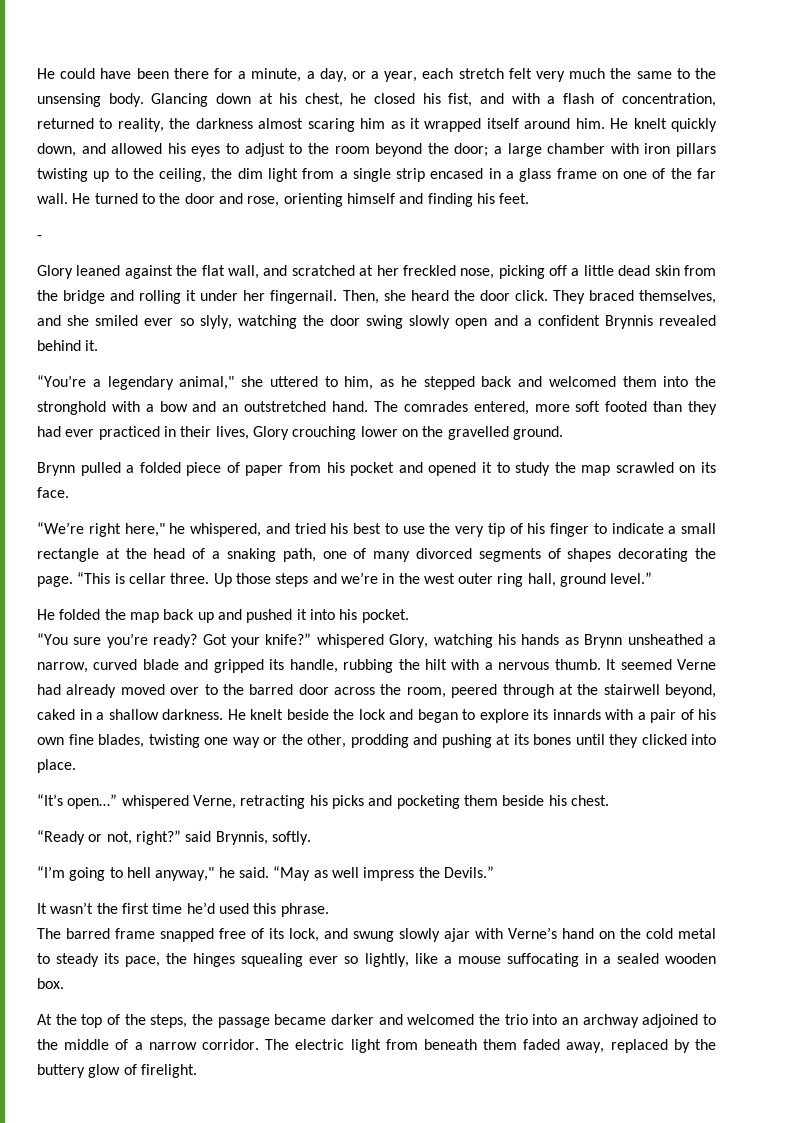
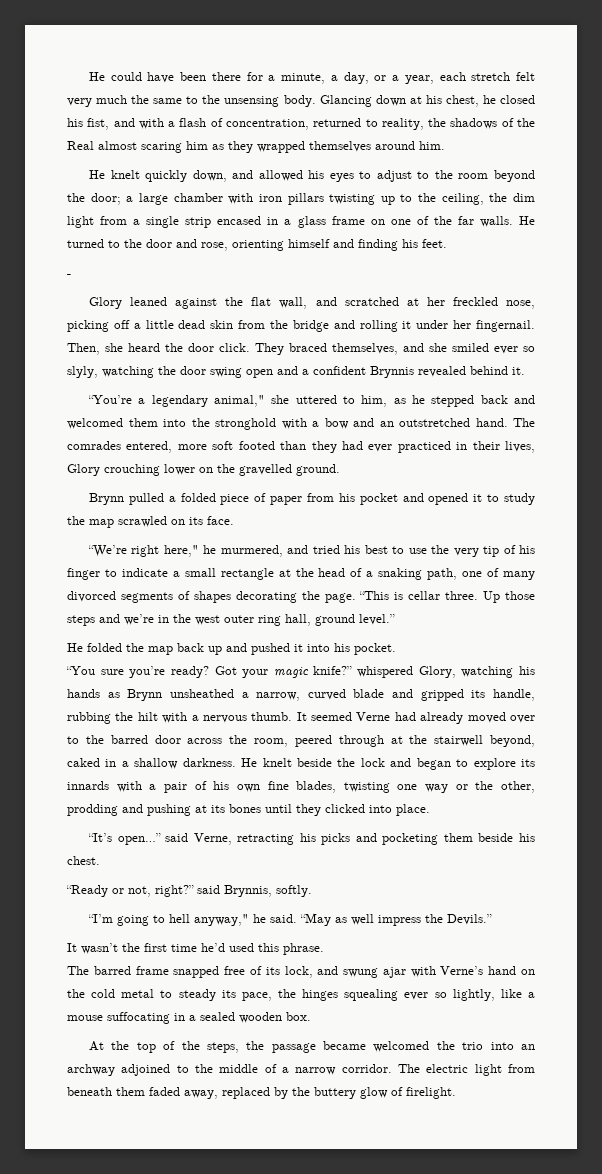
[195,118,253,129] darkness -> [450,118,535,129] [67,141,94,150] shadows of the Real
[409,118,519,132] it wrapped itself -> [228,141,371,153] they wrapped themselves
(605, 123) none -> (445, 145) //
[37,193,68,204] wall. -> [479,216,513,227] walls.
[409,315,451,329] slowly -> (242, 372) none
[190,523,261,537] whispered, -> [220,545,283,557] murmered,
(260, 642) none -> [273,667,309,678] magic
[121,795,189,809] whispered -> [165,833,189,842] said
[399,928,440,942] slowly -> (379, 973) none
[331,1014,403,1025] darker and -> (367, 1045) none

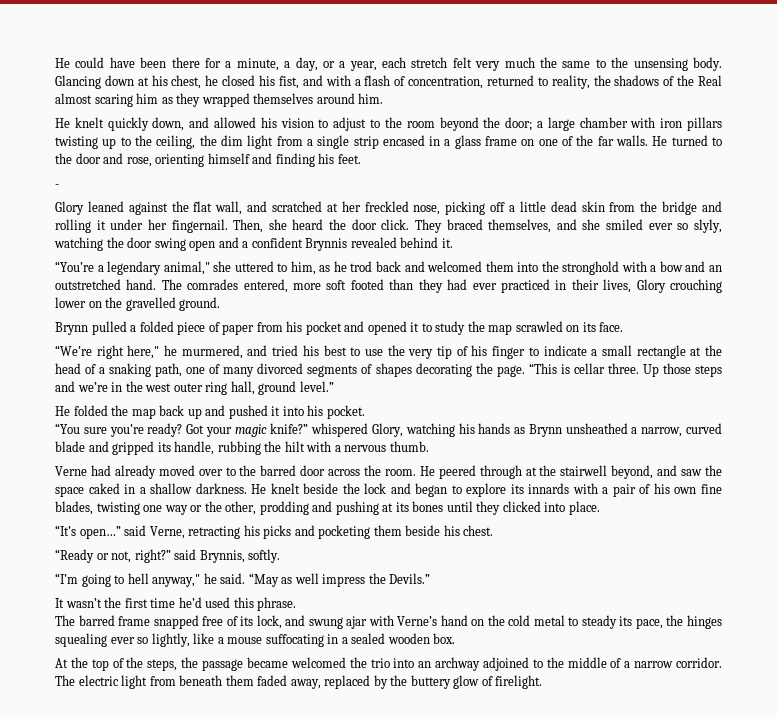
[329,173,354,182] eyes -> [280,118,314,128] vision
[431,395,475,407] stepped -> [350,261,373,272] trod
[296,712,353,721] It seemed -> (429, 446) //
[254,738,288,747] room, -> [384,466,435,476] room. He
(535, 741) none -> [657,465,723,476] [55,486,84,497] and saw the space

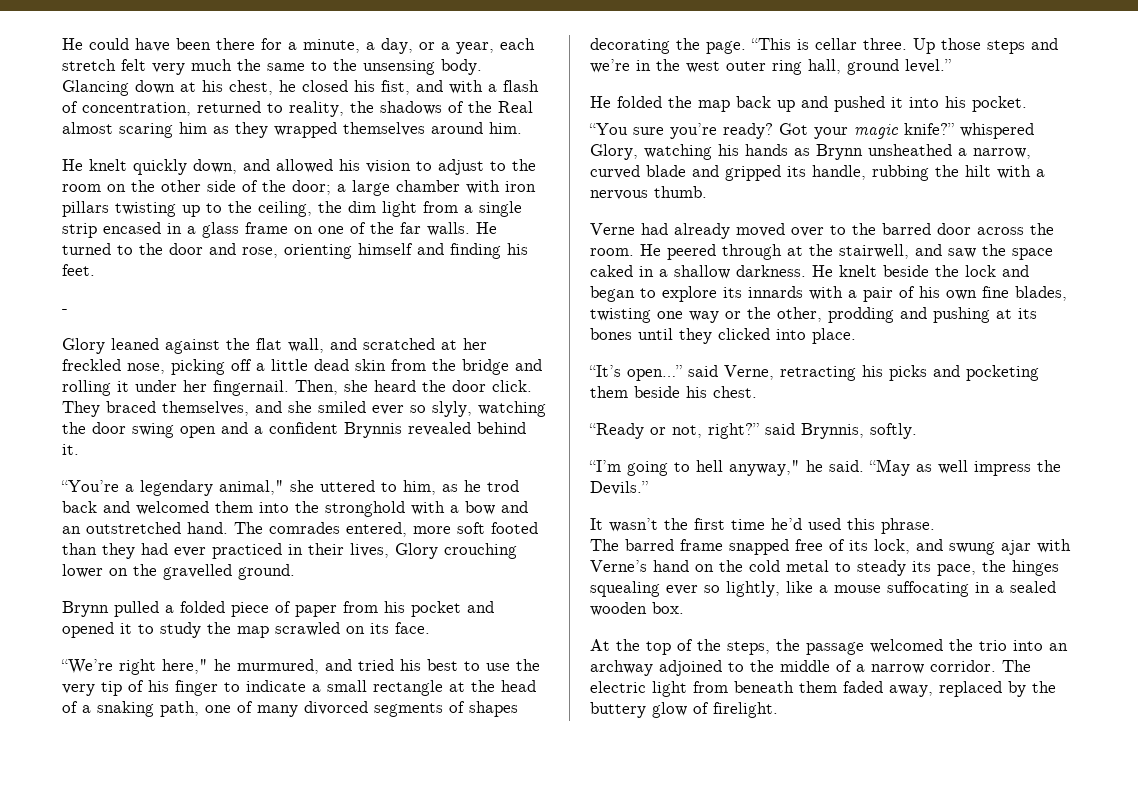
[439,117,479,131] beyond -> [107,180,258,192] on the other side of
[181,345,243,359] murmered, -> [237,659,319,674] murmured,
[560,465,654,479] stairwell beyond, -> [839,244,909,259] stairwell,
[246,657,288,668] became -> (864, 648) none

